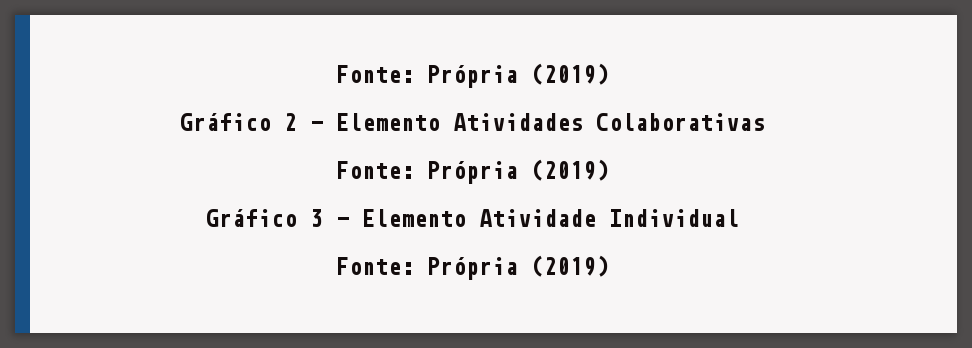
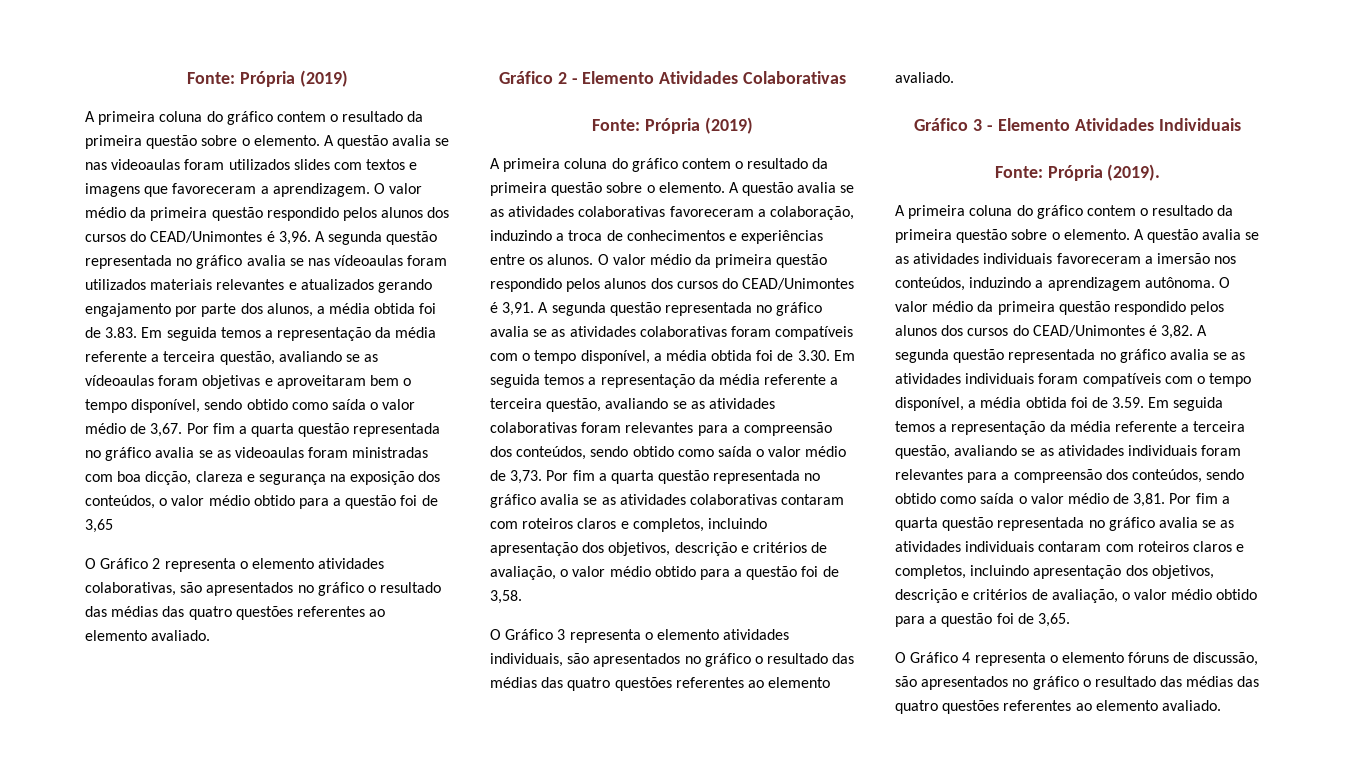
[335,63,609,88] Fonte: Própria (2019) -> [187,70,348,87] [85,111,424,125] [85,135,450,149] [85,159,418,170] [85,183,423,197] [85,207,450,221] [85,231,438,245] [85,255,448,269] [85,279,432,293] [85,303,437,317] [85,327,437,341] [85,351,379,365] [85,375,412,389] [85,399,416,413] [85,423,441,437] [85,447,429,461] [85,471,441,485] [85,495,438,509] [85,519,113,533] [85,558,385,572] [85,582,442,596] [85,606,386,620] [85,630,211,641] Fonte: Própria (2019) // A primeira coluna do gráfico contem o resultado da primeira questão sobre o elemento. A questão avalia se nas videoaulas foram utilizados slides com textos e imagens que favoreceram a aprendizagem. O valor médio da primeira questão respondido pelos alunos dos cursos do CEAD/Unimontes é 3,96. A segunda questão representada no gráfico avalia se nas vídeoaulas foram utilizados materiais relevantes e atualizados gerando engajamento por parte dos alunos, a média obtida foi de 3.83. Em seguida temos a representação da média referente a terceira questão, avaliando se as vídeoaulas foram objetivas e aproveitaram bem o tempo disponível, sendo obtido como saída o valor médio de 3,67. Por fim a quarta questão representada no gráfico avalia se as videoaulas foram ministradas com boa dicção, clareza e segurança na exposição dos conteúdos, o valor médio obtido para a questão foi de 3,65 // O Gráfico 2 representa o elemento atividades colaborativas, são apresentados no gráfico o resultado das médias das quatro questões referentes ao elemento avaliado.
(609, 170) none -> [490,158,829,172] [490,182,855,196] [490,206,854,220] [490,230,824,244] [490,254,828,268] [490,278,855,292] [490,302,823,316] [490,326,854,340] [490,350,855,364] [490,374,839,388] [490,398,775,412] [490,422,832,436] [490,446,847,460] [490,470,821,484] [490,494,845,508] [490,518,767,532] [490,542,828,556] [490,566,839,580] [490,590,522,604] [490,629,790,643] [490,653,855,667] [490,677,831,691] [895,72,954,83] // A primeira coluna do gráfico contem o resultado da primeira questão sobre o elemento. A questão avalia se as atividades colaborativas favoreceram a colaboração, induzindo a troca de conhecimentos e experiências entre os alunos. O valor médio da primeira questão respondido pelos alunos dos cursos do CEAD/Unimontes é 3,91. A segunda questão representada no gráfico avalia se as atividades colaborativas foram compatíveis com o tempo disponível, a média obtida foi de 3.30. Em seguida temos a representação da média referente a terceira questão, avaliando se as atividades colaborativas foram relevantes para a compreensão dos conteúdos, sendo obtido como saída o valor médio de 3,73. Por fim a quarta questão representada no gráfico avalia se as atividades colaborativas contaram com roteiros claros e completos, incluindo apresentação dos objetivos, descrição e critérios de avaliação, o valor médio obtido para a questão foi de 3,58. // O Gráfico 3 representa o elemento atividades individuais, são apresentados no gráfico o resultado das médias das quatro questões referentes ao elemento avaliado.
[478,209,739,227] [335,255,609,280] Atividade Individual // Fonte: Própria (2019) -> [1074,118,1241,131] [994,164,1161,181] [895,205,1234,219] [895,229,1260,243] [895,253,1237,264] [895,277,1230,291] [895,301,1225,315] [895,325,1208,339] [895,349,1246,363] [895,373,1252,387] [895,397,1224,411] [895,421,1246,435] [895,445,1242,459] [895,469,1245,483] [895,493,1230,507] [895,517,1235,531] [895,541,1245,552] [895,565,1214,579] [895,589,1258,603] [895,613,1070,627] [895,652,1259,666] [895,676,1260,690] [895,700,1221,714] Atividades Individuais // Fonte: Própria (2019). // A primeira coluna do gráfico contem o resultado da primeira questão sobre o elemento. A questão avalia se as atividades individuais favoreceram a imersão nos conteúdos, induzindo a aprendizagem autônoma. O valor médio da primeira questão respondido pelos alunos dos cursos do CEAD/Unimontes é 3,82. A segunda questão representada no gráfico avalia se as atividades individuais foram compatíveis com o tempo disponível, a média obtida foi de 3.59. Em seguida temos a representação da média referente a terceira questão, avaliando se as atividades individuais foram relevantes para a compreensão dos conteúdos, sendo obtido como saída o valor médio de 3,81. Por fim a quarta questão representada no gráfico avalia se as atividades individuais contaram com roteiros claros e completos, incluindo apresentação dos objetivos, descrição e critérios de avaliação, o valor médio obtido para a questão foi de 3,65. // O Gráfico 4 representa o elemento fóruns de discussão, são apresentados no gráfico o resultado das médias das quatro questões referentes ao elemento avaliado.

